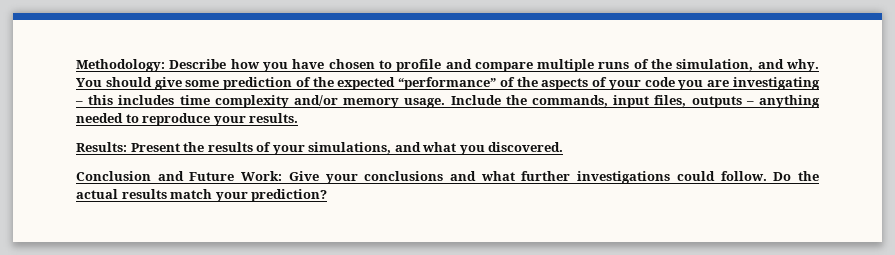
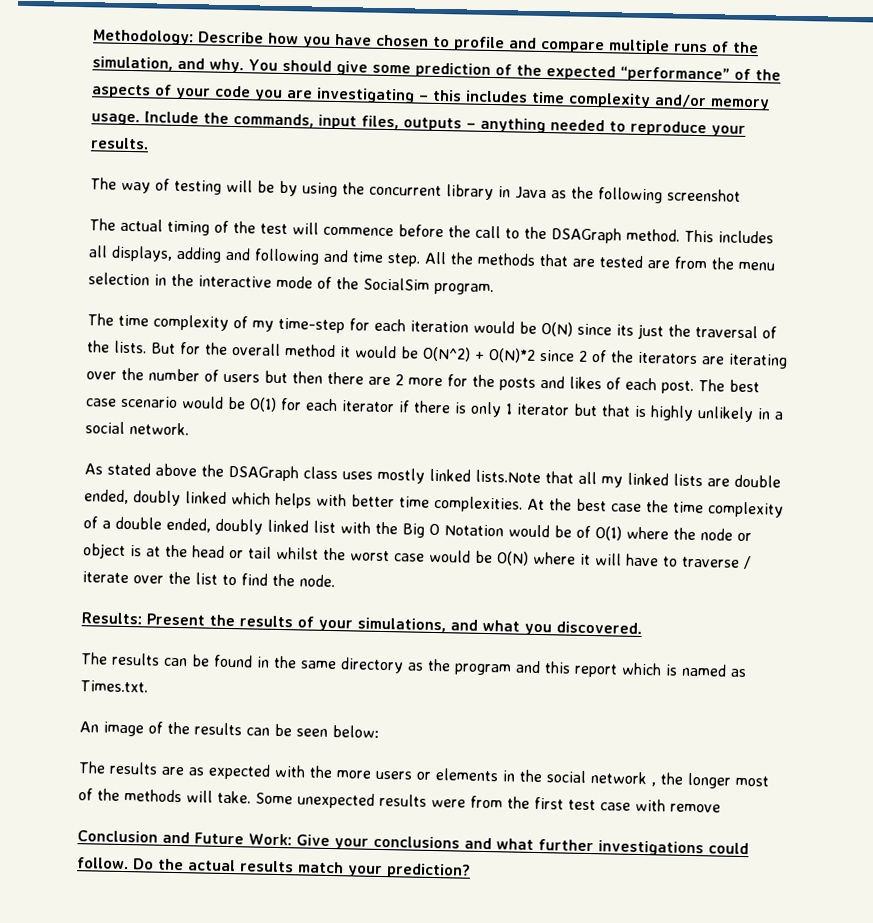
(299, 118) none -> [90,177,741,204] [89,218,774,244] [88,245,775,271] [88,272,494,296] [87,313,777,340] [87,340,788,369] [86,367,760,394] [86,395,784,423] [85,421,189,436] [84,462,781,488] [84,489,784,518] [83,516,752,542] [83,543,752,570] [82,571,335,588] // The way of testing will be by using the concurrent library in Java as the following screenshot // The actual timing of the test will commence before the call to the DSAGraph method. This includes all displays, adding and following and time step. All the methods that are tested are from the menu selection in the interactive mode of the SocialSim program. // The time complexity of my time-step for each iteration would be O(N) since its just the traversal of the lists. But for the overall method it would be O(N^2) + O(N)*2 since 2 of the iterators are iterating over the number of users but then there are 2 more for the posts and likes of each post. The best case scenario would be O(1) for each iterator if there is only 1 iterator but that is highly unlikely in a social network. // As stated above the DSAGraph class uses mostly linked lists.Note that all my linked lists are double ended, doubly linked which helps with better time complexities. At the best case the time complexity of a double ended, doubly linked list with the Big O Notation would be of O(1) where the node or object is at the head or tail whilst the worst case would be O(N) where it will have to traverse / iterate over the list to find the node.
(564, 147) none -> [81,652,747,678] [80,680,148,693] [79,721,379,738] [78,761,769,789] [78,788,721,813] // The results can be found in the same directory as the program and this report which is named as Times.txt. // An image of the results can be seen below: // The results are as expected with the more users or elements in the social network , the longer most of the methods will take. Some unexpected results were from the first test case with remove

